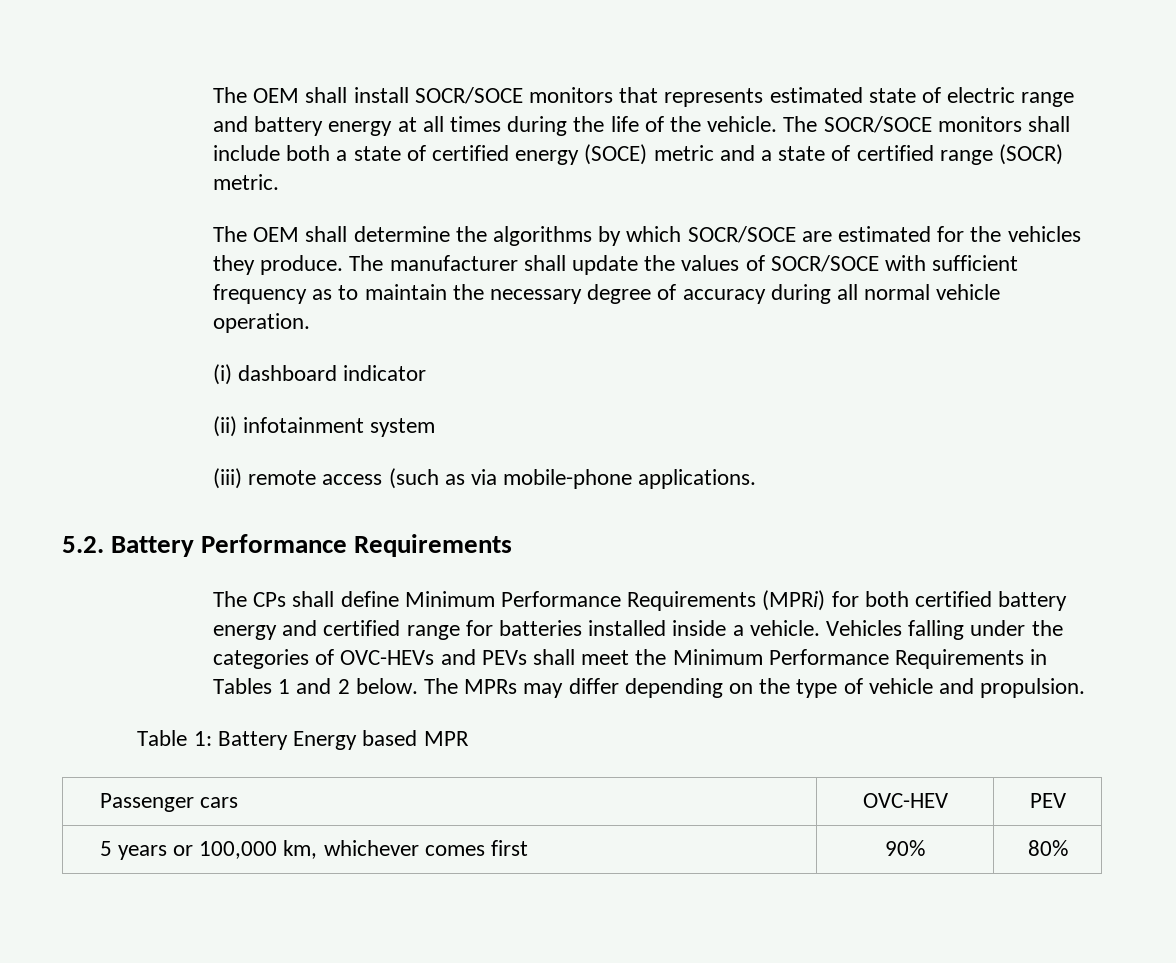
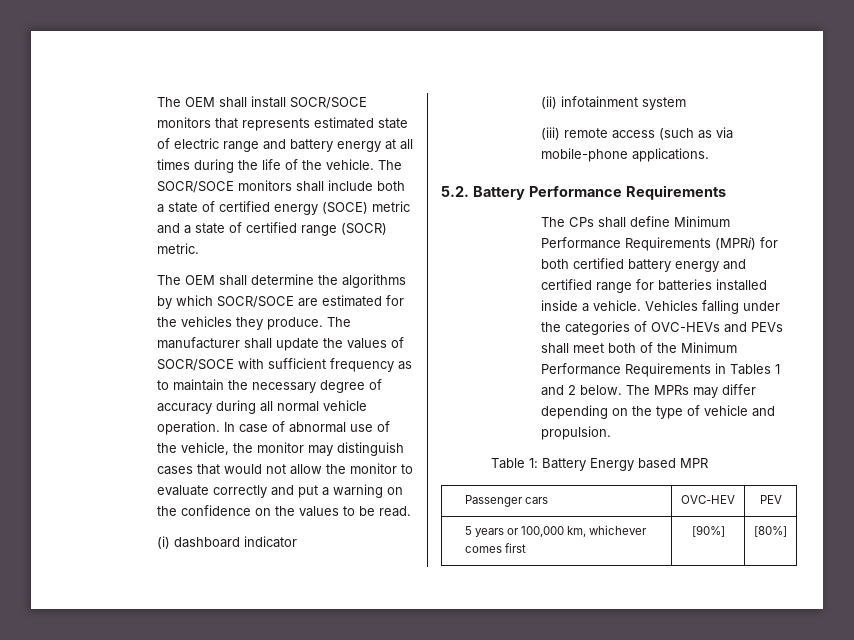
(310, 323) none -> [223,421,390,433] [156,442,404,456] [156,463,413,475] [156,484,403,498] [156,505,411,517] In case of abnormal use of the vehicle, the monitor may distinguish cases that would not allow the monitor to evaluate correctly and put a warning on the confidence on the values to be read.
(630, 657) none -> [607,342,653,353] both of
[885,840,925,856] [1027,840,1068,856] 90% | 80% -> [691,525,725,537] [754,526,787,537] [90%] | [80%]

